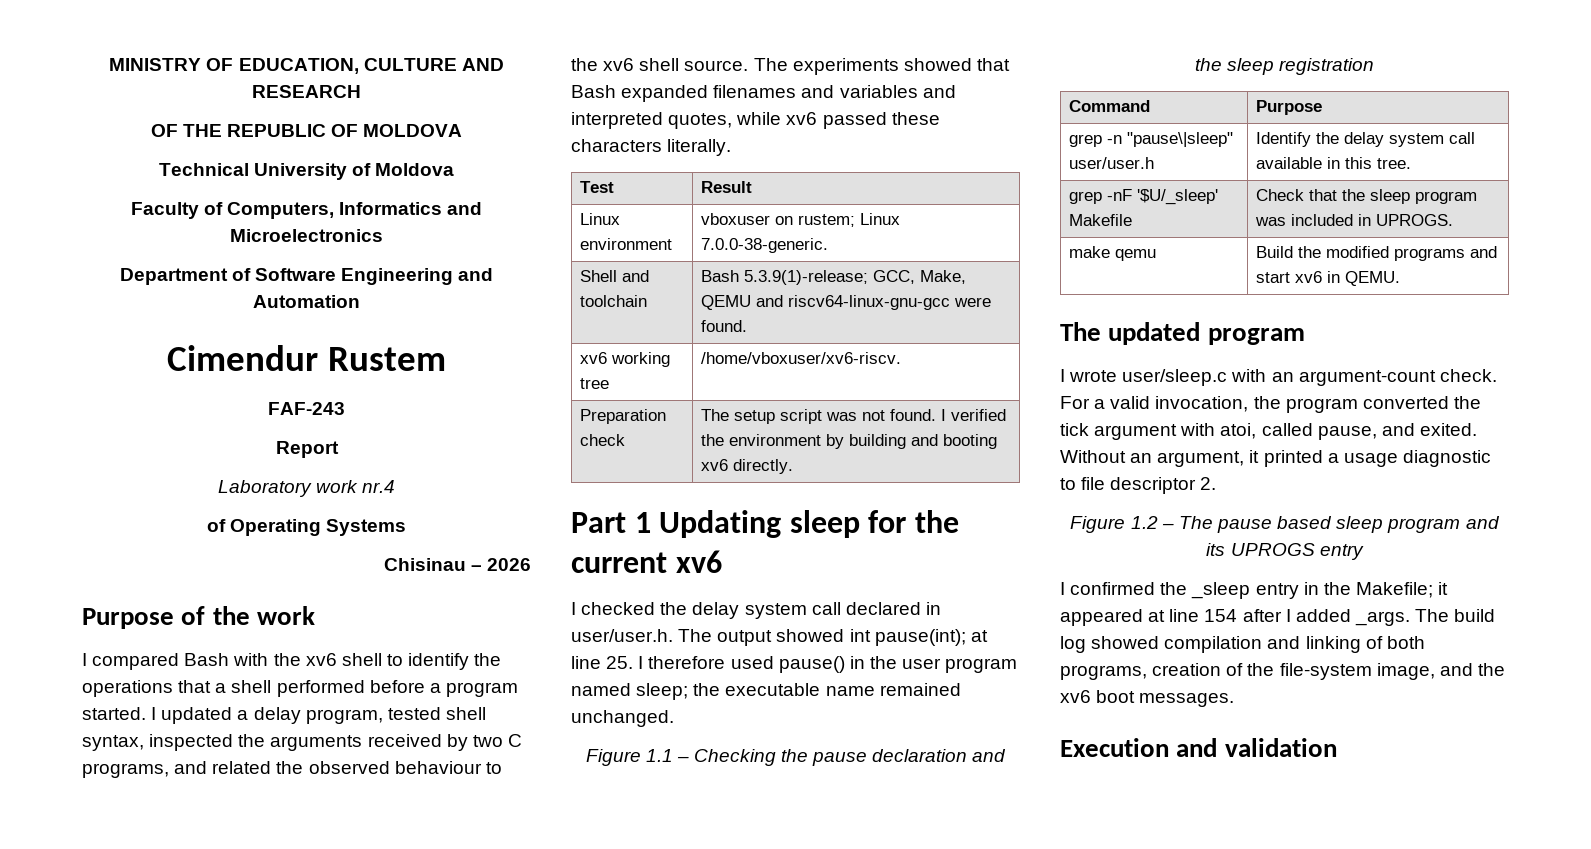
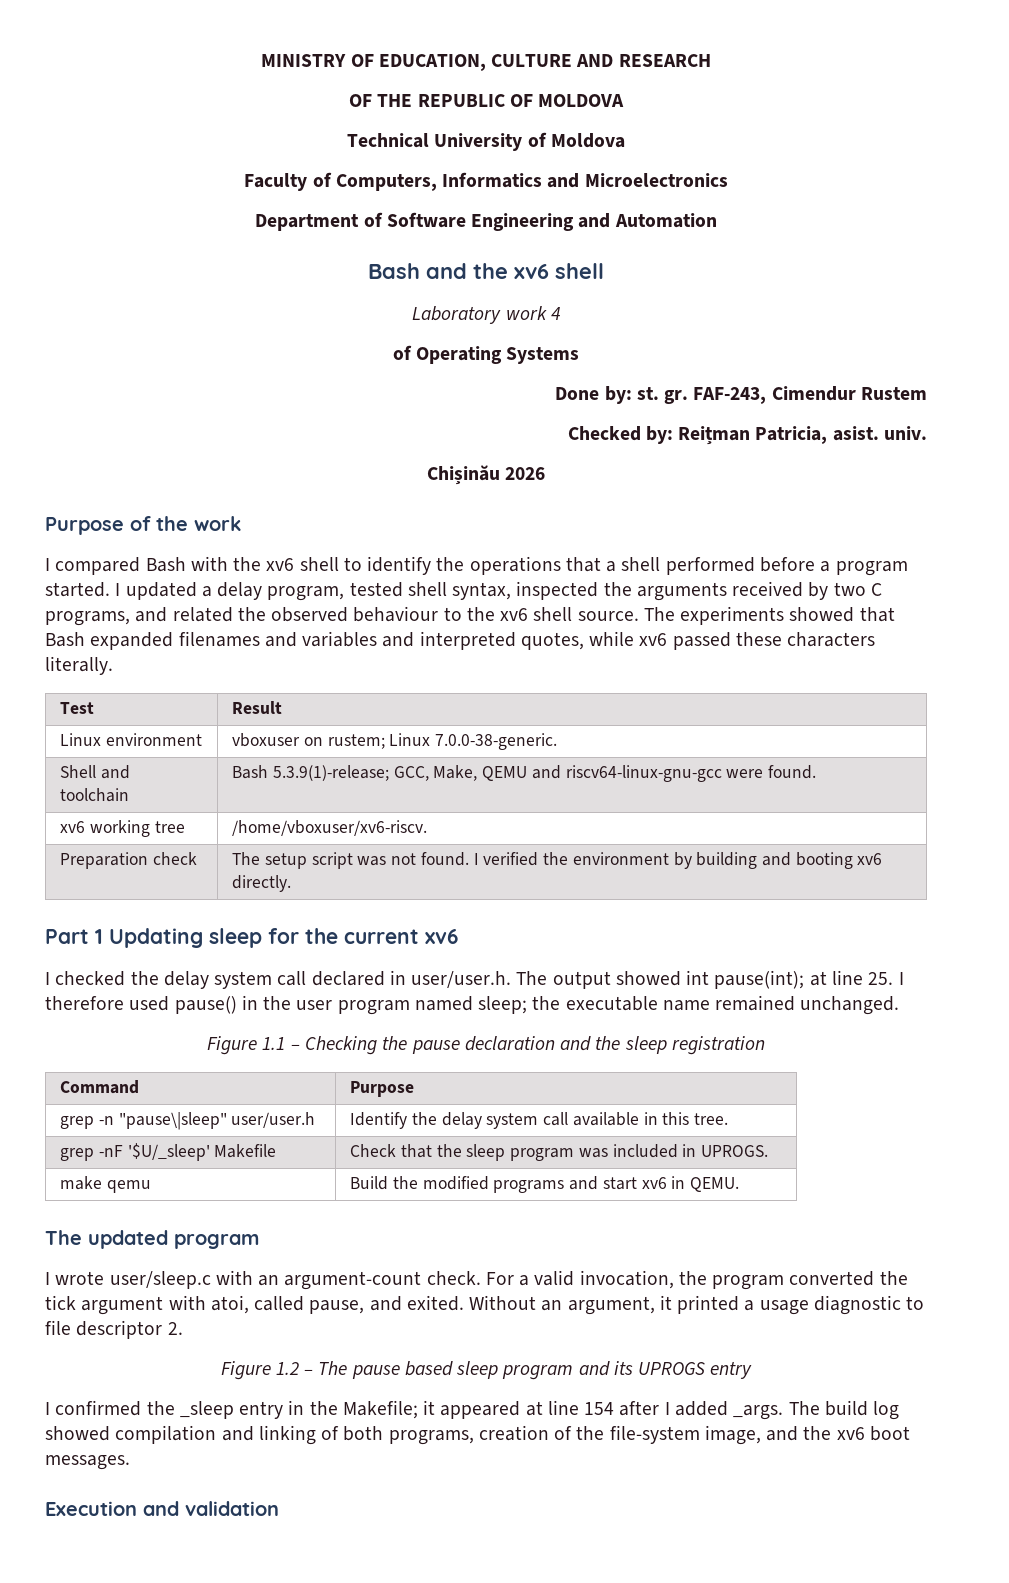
[167,345,446,371] [268,402,345,415] [275,441,339,458] Cimendur Rustem // FAF-243 // Report -> [368,263,604,279] Bash and the xv6 shell
[362,480,396,493] nr.4 -> [550,307,560,320] 4
[383,558,482,571] Chisinau – -> [555,386,927,404] [567,426,927,445] [426,465,500,485] Done by: st. gr. FAF-243, Cimendur Rustem // Checked by: Reițman Patricia, asist. univ. // Chișinău

